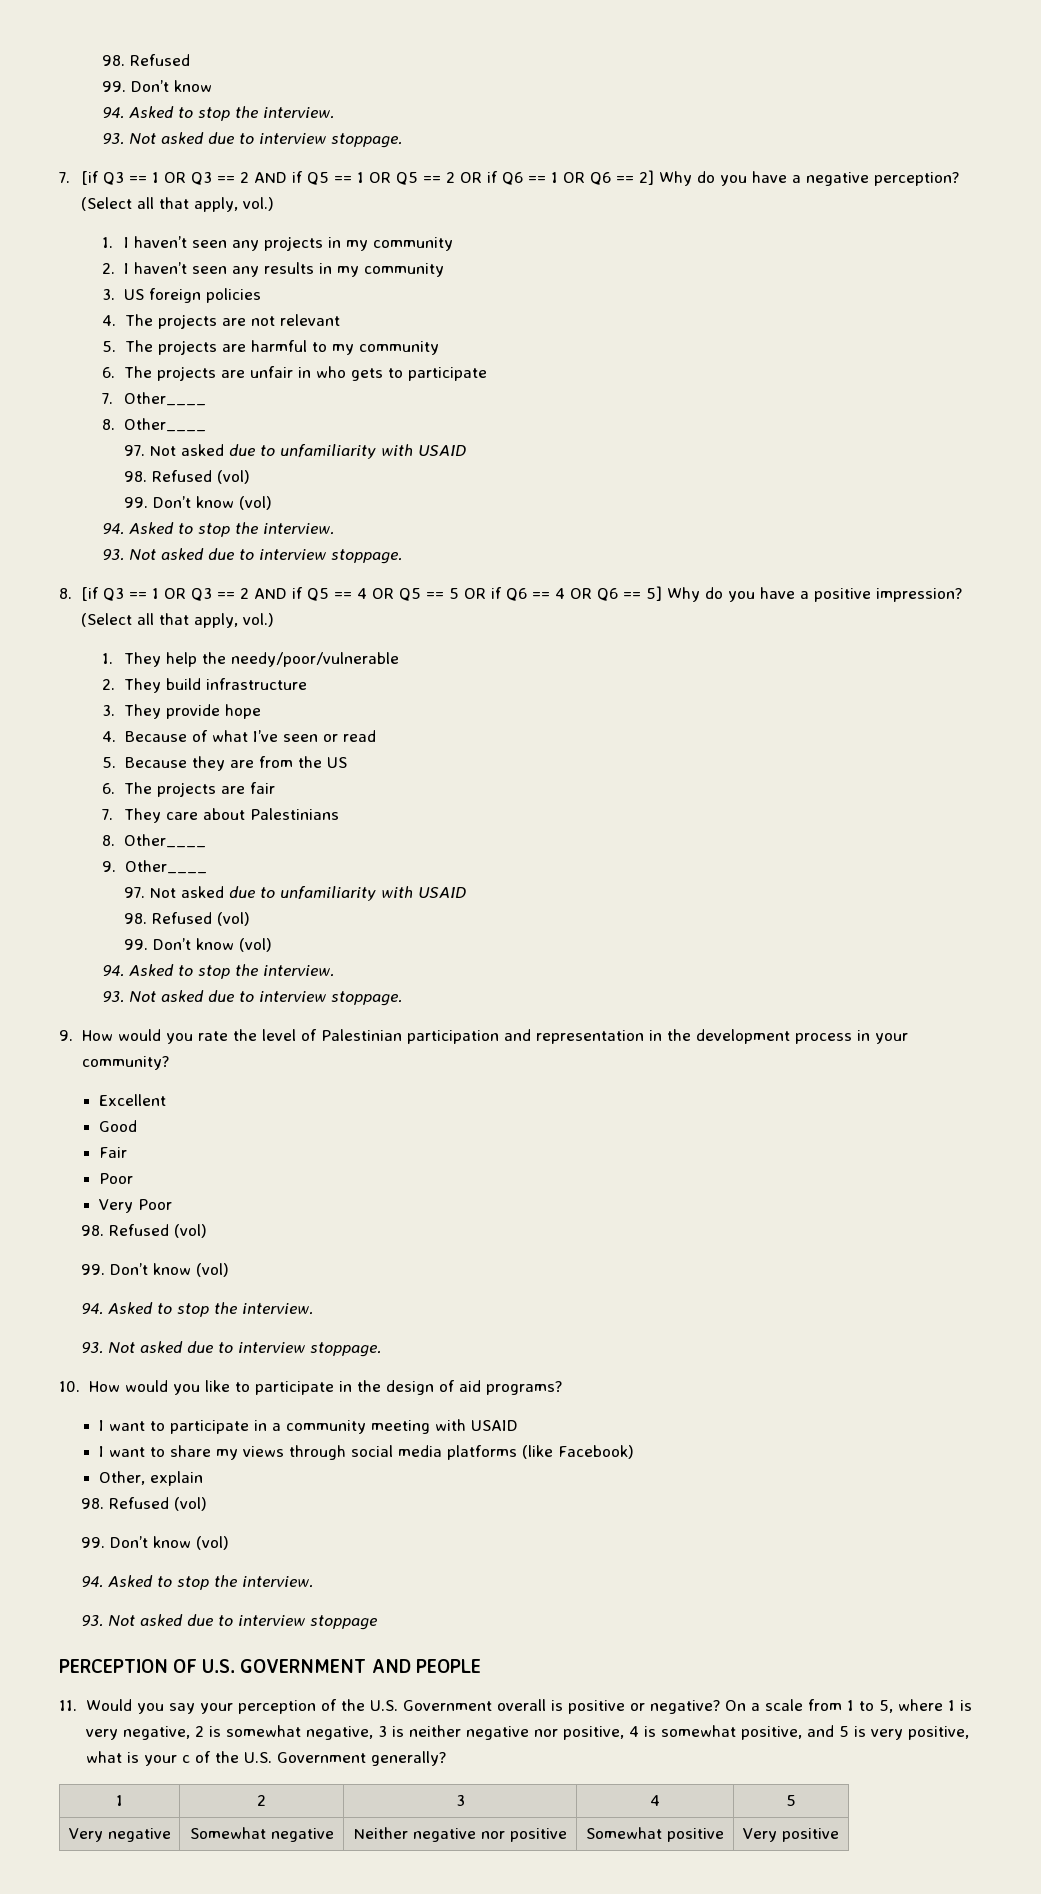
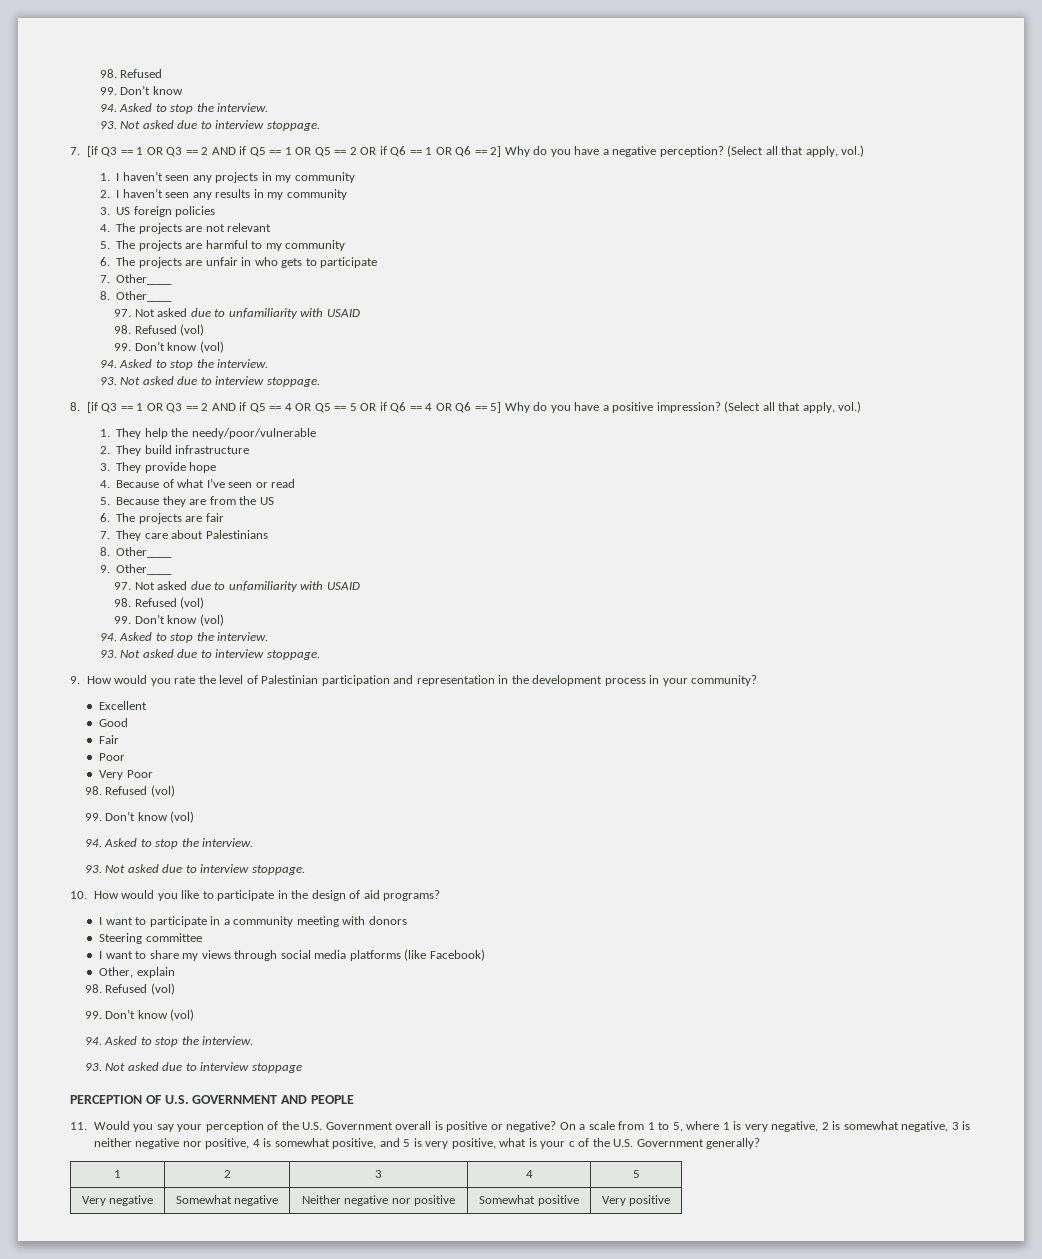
[471,1420,519,1431] USAID -> [368,916,407,925] [99,933,202,944] donors // Steering committee

